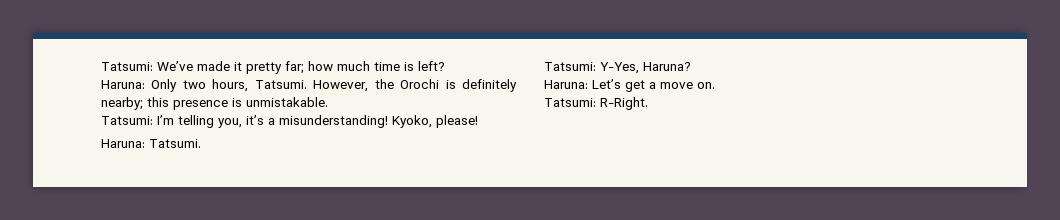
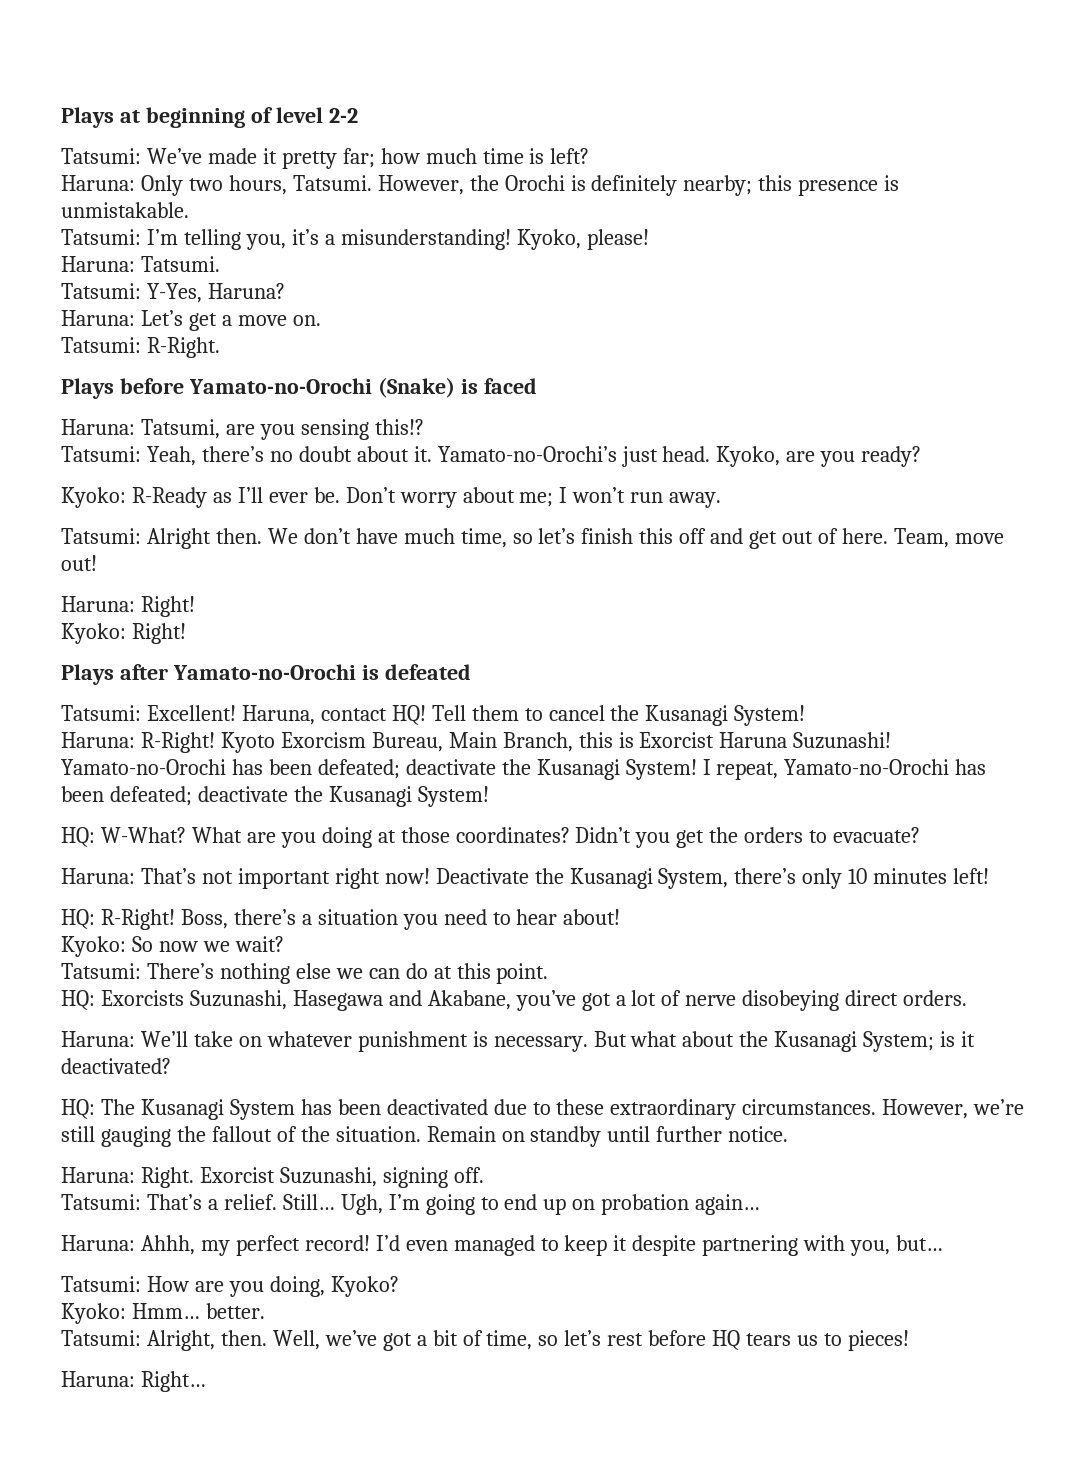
(101, 66) none -> [61,107,358,128] Plays at beginning of level 2-2 //
(648, 103) none -> [61,377,537,399] [61,419,424,440] [61,446,922,467] [61,487,722,508] [61,528,1004,549] [61,555,97,571] [61,596,195,617] [61,623,186,644] [61,664,471,685] [61,705,806,726] [61,732,892,753] [61,759,987,780] [61,786,489,807] [61,827,921,848] [61,868,990,889] [61,909,621,930] [61,936,284,957] [61,963,549,984] [61,990,968,1011] [61,1031,976,1052] [61,1058,171,1074] [61,1099,1025,1120] [61,1126,789,1147] [61,1167,484,1188] [61,1194,761,1215] [61,1235,944,1256] [61,1276,399,1297] [61,1303,265,1324] [61,1330,909,1351] [61,1371,206,1392] // Plays before Yamato-no-Orochi (Snake) is faced // Haruna: Tatsumi, are you sensing this!? // Tatsumi: Yeah, there’s no doubt about it. Yamato-no-Orochi’s just head. Kyoko, are you ready? // Kyoko: R-Ready as I’ll ever be. Don’t worry about me; I won’t run away. // Tatsumi: Alright then. We don’t have much time, so let’s finish this off and get out of here. Team, move out! // Haruna: Right! // Kyoko: Right! // Plays after Yamato-no-Orochi is defeated // Tatsumi: Excellent! Haruna, contact HQ! Tell them to cancel the Kusanagi System! // Haruna: R-Right! Kyoto Exorcism Bureau, Main Branch, this is Exorcist Haruna Suzunashi! Yamato-no-Orochi has been defeated; deactivate the Kusanagi System! I repeat, Yamato-no-Orochi has been defeated; deactivate the Kusanagi System! // HQ: W-What? What are you doing at those coordinates? Didn’t you get the orders to evacuate? // Haruna: That’s not important right now! Deactivate the Kusanagi System, there’s only 10 minutes left! // HQ: R-Right! Boss, there’s a situation you need to hear about! // Kyoko: So now we wait? // Tatsumi: There’s nothing else we can do at this point. // HQ: Exorcists Suzunashi, Hasegawa and Akabane, you’ve got a lot of nerve disobeying direct orders. // Haruna: We’ll take on whatever punishment is necessary. But what about the Kusanagi System; is it deactivated? // HQ: The Kusanagi System has been deactivated due to these extraordinary circumstances. However, we’re still gauging the fallout of the situation. Remain on standby until further notice. // Haruna: Right. Exorcist Suzunashi, signing off. // Tatsumi: That’s a relief. Still… Ugh, I’m going to end up on probation again… // Haruna: Ahhh, my perfect record! I’d even managed to keep it despite partnering with you, but… // Tatsumi: How are you doing, Kyoko? // Kyoko: Hmm… better. // Tatsumi: Alright, then. Well, we’ve got a bit of time, so let’s rest before HQ tears us to pieces! // Haruna: Right…

